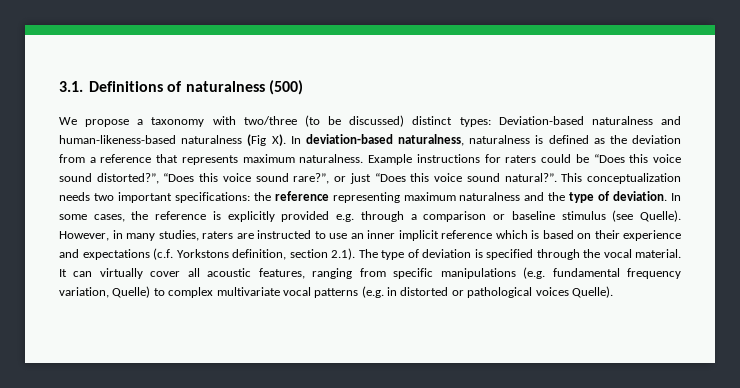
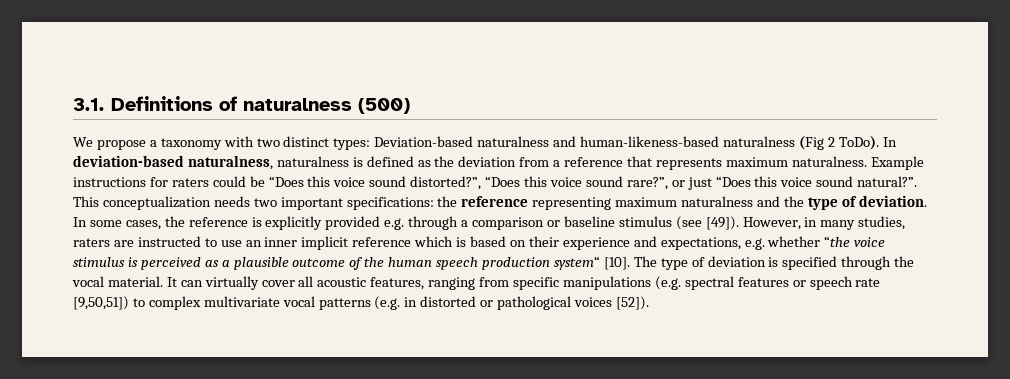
[243,115,405,127] two/three (to be discussed) -> [256,138,280,147] two
[271,134,286,146] X). -> [827,136,879,150] 2 ToDo).
[640,210,682,222] Quelle). -> [705,216,739,230] [49]).
[82,248,355,260] expectations (c.f. Yorkstons definition, section 2.1). -> [660,236,886,250] [73,256,630,270] expectations, e.g. whether “the voice stimulus is perceived as a plausible outcome of the human speech production system“ [10].
[552,268,681,279] [59,286,151,298] fundamental frequency variation, Quelle) -> [684,276,881,290] [73,296,129,310] spectral features or speech rate [9,50,51])
[571,286,613,298] Quelle). -> [615,296,649,310] [52]).

